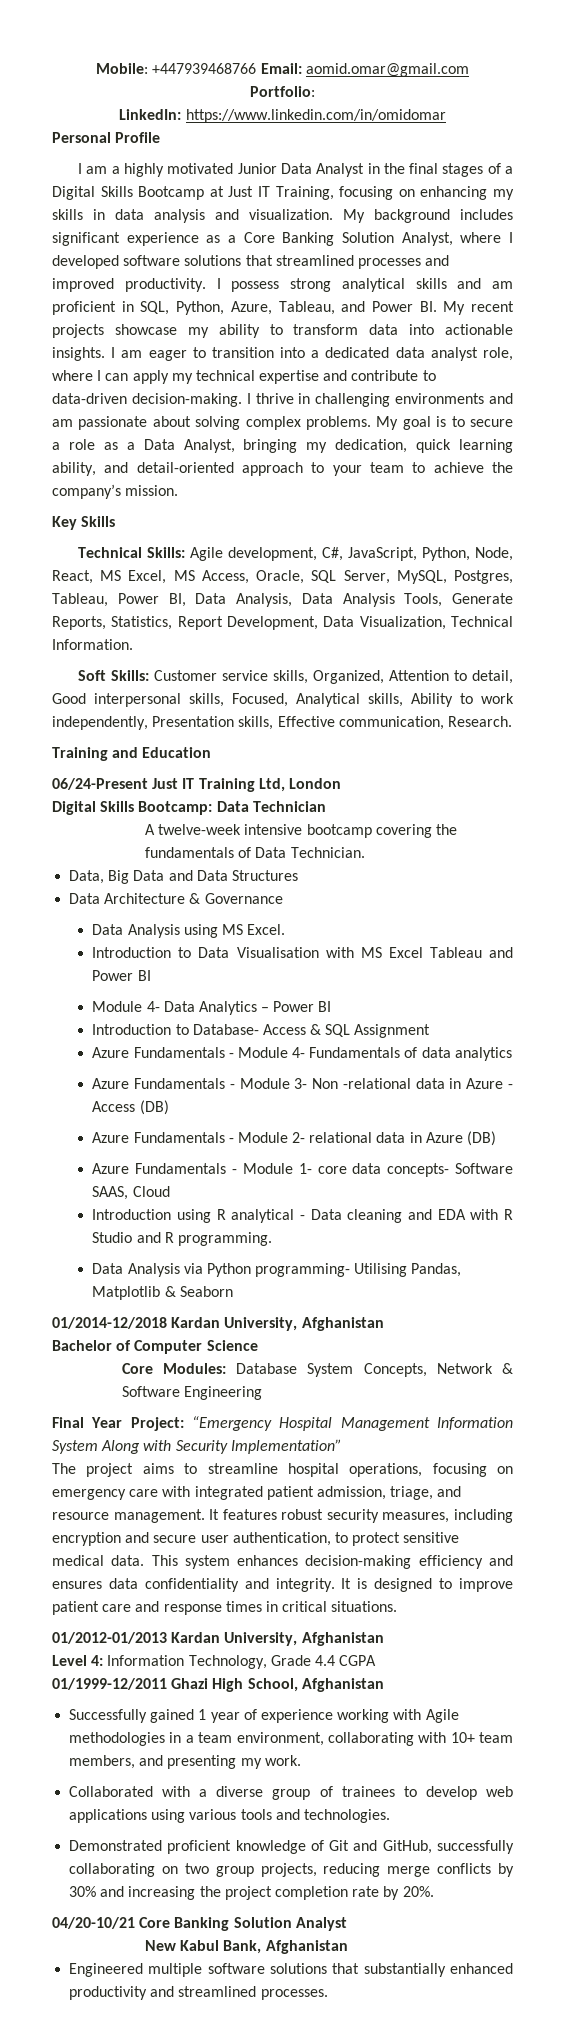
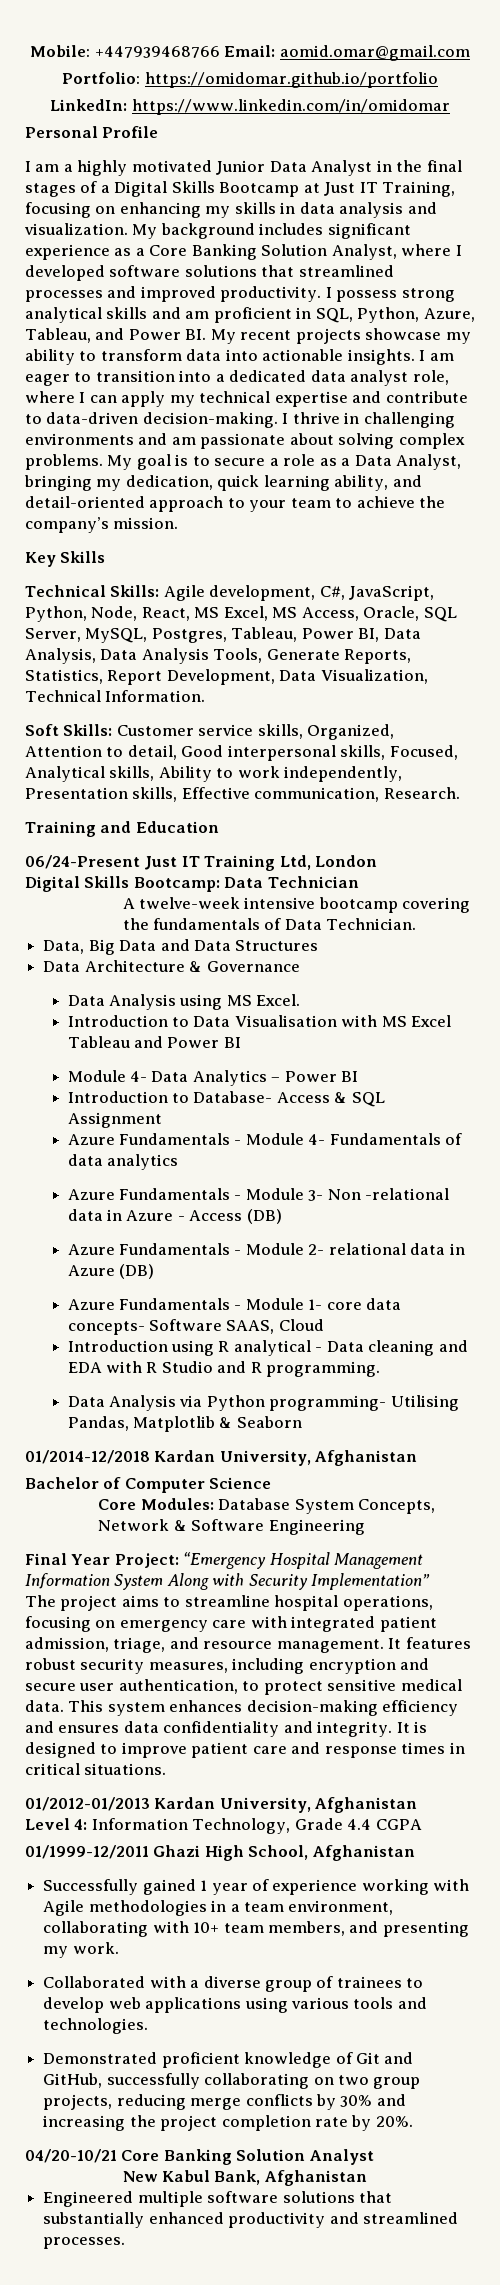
(315, 91) none -> [144,72,438,88] https://omidomar.github.io/portfolio

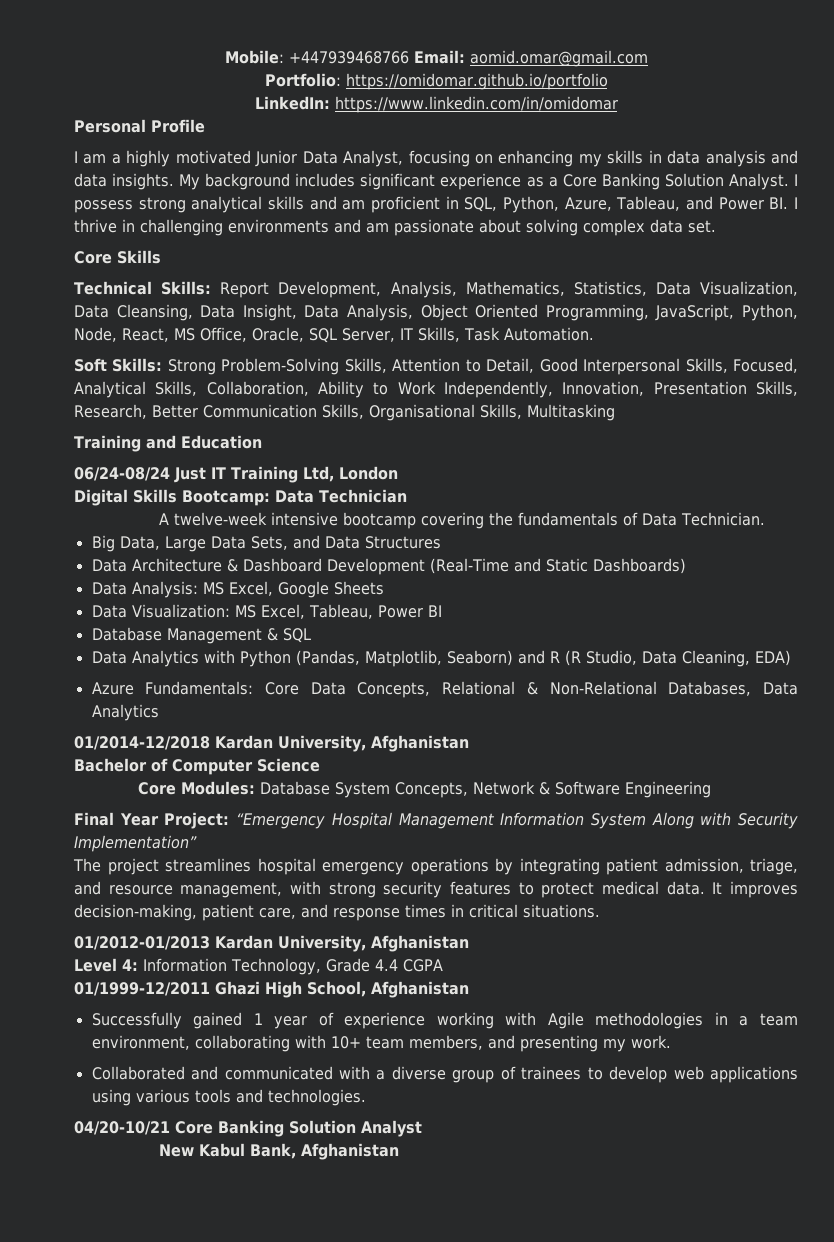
[311,160,462,176] [25,181,456,197] Analyst in the final stages of a Digital Skills Bootcamp at Just IT Training, -> [343,150,404,167] Analyst,
[24,223,128,235] visualization. -> [74,173,175,190] data insights.
[331,244,462,260] [25,265,394,281] [25,286,322,302] Analyst, where I developed software solutions that streamlined processes and improved productivity. -> [728,173,789,190] Analyst.
[210,328,471,344] [25,349,454,365] [25,370,449,386] [25,391,468,407] [25,412,278,428] My recent projects showcase my ability to transform data into actionable insights. I am eager to transition into a dedicated data analyst role, where I can apply my technical expertise and contribute to data-driven decision-making. -> (789, 203) none
[25,454,462,470] [24,475,422,491] [25,496,446,512] [25,517,179,533] [25,551,106,567] [25,585,345,601] problems. My goal is to secure a role as a Data Analyst, bringing my dedication, quick learning ability, and detail-oriented approach to your team to achieve the company’s mission. // Key Skills // Technical Skills: Agile development, C#, -> [650,219,716,233] [74,250,161,264] [74,281,798,298] [74,304,649,321] data set. // Core Skills // Technical Skills: Report Development, Analysis, Mathematics, Statistics, Data Visualization, Data Cleansing, Data Insight, Data Analysis, Object Oriented Programming,
[223,606,457,622] [25,627,421,643] [25,648,412,664] [25,669,428,685] [25,690,206,702] [25,724,395,740] [25,745,458,761] [25,766,403,782] [25,787,460,802] Excel, MS Access, Oracle, SQL Server, MySQL, Postgres, Tableau, Power BI, Data Analysis, Data Analysis Tools, Generate Reports, Statistics, Report Development, Data Visualization, Technical Information. // Soft Skills: Customer service skills, Organized, Attention to detail, Good interpersonal skills, Focused, Analytical skills, Ability to work independently, Presentation skills, Effective communication, Research. -> [200,327,594,343] [74,358,798,375] [74,381,799,398] [74,404,615,421] Office, Oracle, SQL Server, IT Skills, Task Automation. // Soft Skills: Strong Problem-Solving Skills, Attention to Detail, Good Interpersonal Skills, Focused, Analytical Skills, Collaboration, Ability to Work Independently, Innovation, Presentation Skills, Research, Better Communication Skills, Organisational Skills, Multitasking
[25,855,140,869] 06/24-Present -> [74,467,170,481] 06/24-08/24
[43,939,157,955] Data, Big Data -> [91,535,288,552] Big Data, Large Data Sets,
[206,961,300,972] [67,994,301,1010] [67,1015,452,1027] [67,1036,241,1048] [67,1070,359,1086] [67,1091,385,1107] [67,1112,162,1128] [67,1133,463,1145] [67,1154,178,1170] [67,1188,450,1201] [67,1209,282,1224] [67,1243,465,1255] [67,1264,154,1279] [67,1298,402,1310] [67,1319,324,1335] [67,1340,468,1356] [67,1361,381,1377] [67,1395,459,1411] [67,1416,302,1432] Governance // Data Analysis using MS Excel. // Introduction to Data Visualisation with MS Excel Tableau and Power BI // Module 4- Data Analytics – Power BI // Introduction to Database- Access & SQL Assignment // Azure Fundamentals - Module 4- Fundamentals of data analytics // Azure Fundamentals - Module 3- Non -relational data in Azure - Access (DB) // Azure Fundamentals - Module 2- relational data in Azure (DB) // Azure Fundamentals - Module 1- core data concepts- Software SAAS, Cloud // Introduction using R analytical - Data cleaning and EDA with R Studio and R programming. // Data Analysis via Python programming- Utilising Pandas, Matplotlib & Seaborn -> [242,558,686,575] [91,581,384,598] [91,604,442,619] [91,627,311,644] [91,650,791,667] [91,681,798,698] [91,704,159,721] Dashboard Development (Real-Time and Static Dashboards) // Data Analysis: MS Excel, Google Sheets // Data Visualization: MS Excel, Tableau, Power BI // Database Management & SQL // Data Analytics with Python (Pandas, Matplotlib, Seaborn) and R (R Studio, Data Cleaning, EDA) // Azure Fundamentals: Core Data Concepts, Relational & Non-Relational Databases, Data Analytics
[121,1595,433,1611] [25,1616,376,1632] aims to streamline hospital operations, focusing on emergency care with integrated -> [165,858,600,875] streamlines hospital emergency operations by integrating
[276,1637,471,1653] [25,1658,430,1674] [25,1679,238,1694] management. It features robust security measures, including encryption and secure user authentication, -> [180,881,511,898] management, with strong security features
[327,1679,397,1691] sensitive -> (595, 890) none
[68,1700,459,1716] [25,1721,428,1737] [25,1742,287,1758] This system enhances decision-making efficiency and ensures data confidentiality and integrity. It is designed to improve patient care -> [712,881,798,898] [74,904,296,921] It improves decision-making, patient care,
(146, 1982) none -> [191,1066,333,1080] and communicated
[43,2052,414,2068] [43,2073,421,2089] [43,2094,406,2110] [43,2115,413,2131] // Demonstrated proficient knowledge of Git and GitHub, successfully collaborating on two group projects, reducing merge conflicts by 30% and increasing the project completion rate by 20%. -> (366, 1097) none
[43,2191,392,2207] [43,2212,458,2228] [43,2237,126,2249] // Engineered multiple software solutions that substantially enhanced productivity and streamlined processes. -> (399, 1151) none

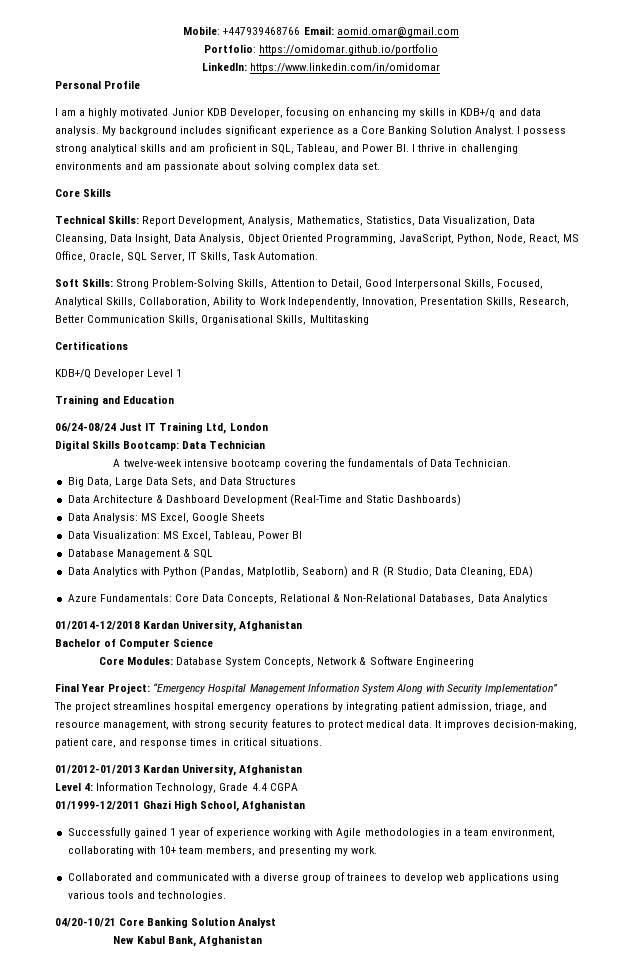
[302,150,404,167] Data Analyst, -> [206,108,283,118] KDB Developer,
[667,150,766,167] data analysis -> [460,108,496,118] KDB+/q
[112,173,175,190] insights. -> [55,126,99,136] analysis.
[503,196,612,213] Python, Azure, -> (294, 149) none
(615, 412) none -> [55,341,128,350] [55,369,183,379] // Certifications // KDB+/Q Developer Level 1

